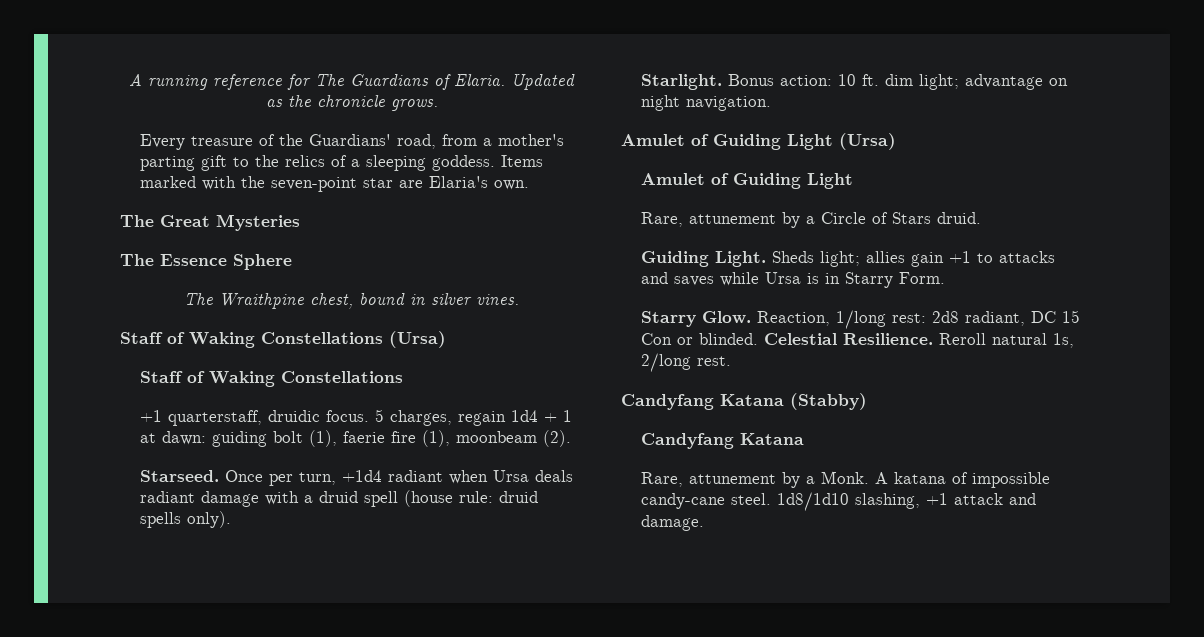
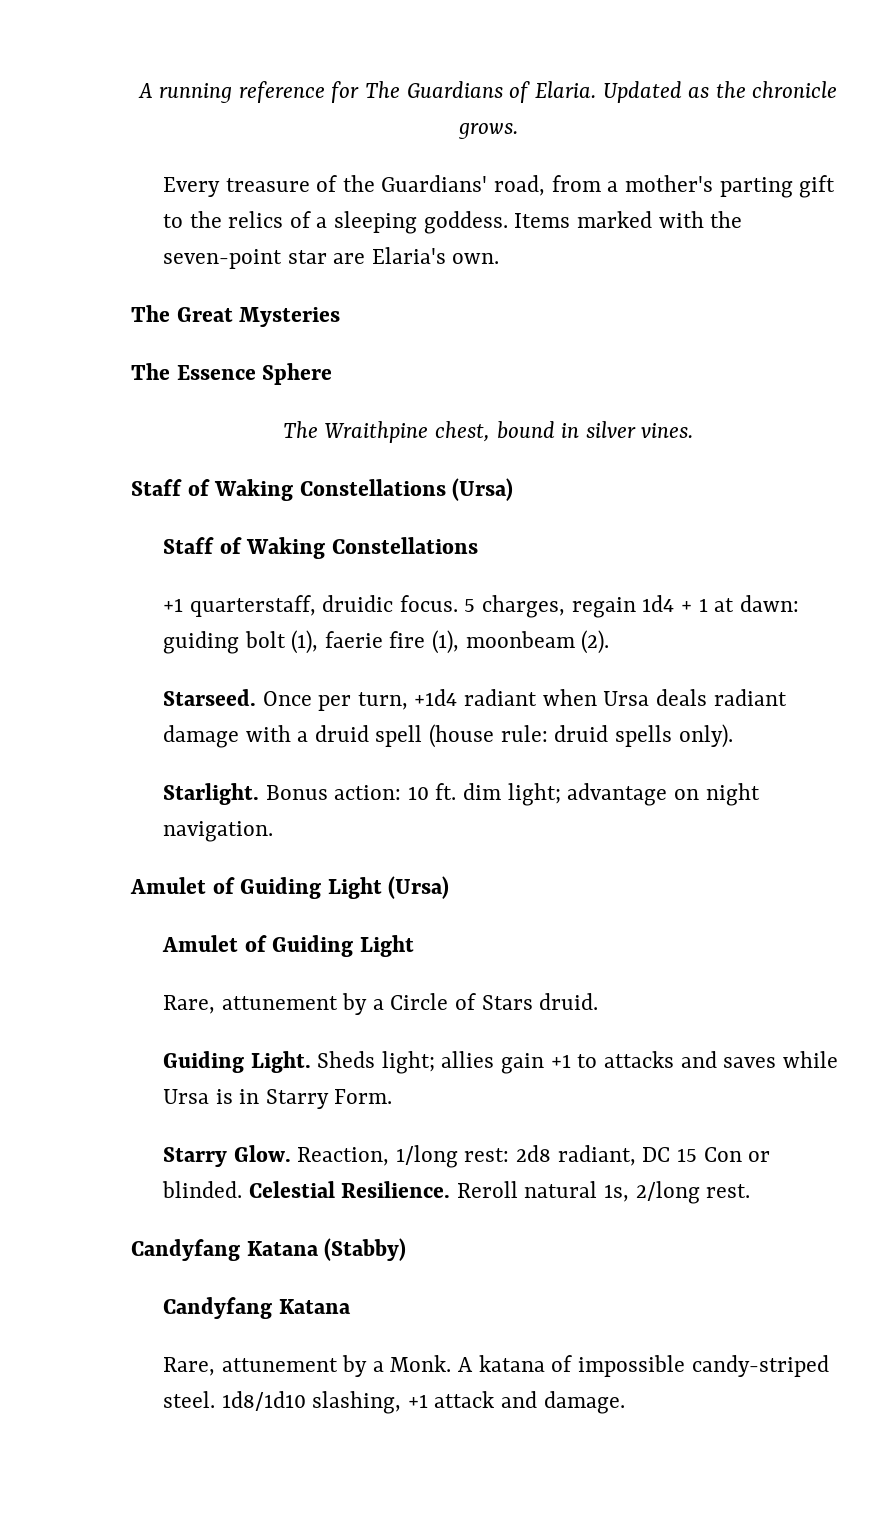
[640,493,725,509] candy-cane -> [691,1355,829,1377] candy-striped

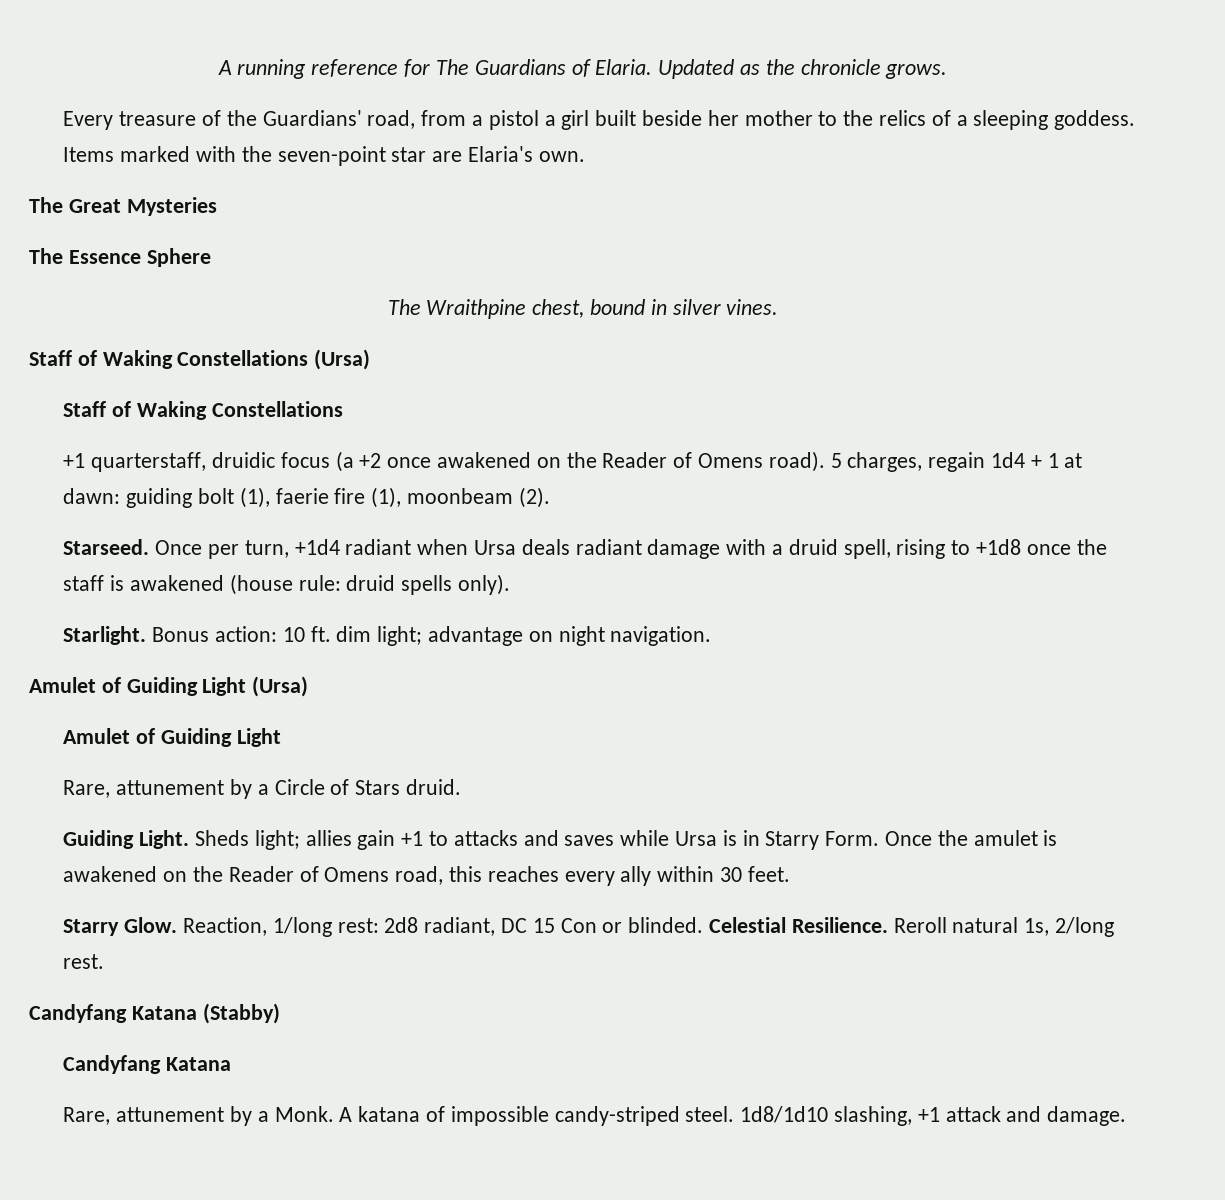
[624,175,836,198] mother's parting gift -> [488,110,813,130] pistol a girl built beside her mother
[399,595,458,612] focus. -> [280,451,825,472] focus (a +2 once awakened on the Reader of Omens road).
[375,725,423,747] spell -> [843,539,1107,559] [63,575,224,591] spell, rising to +1d8 once the staff is awakened
(393, 1096) none -> [884,830,1058,846] [63,866,790,886] Once the amulet is awakened on the Reader of Omens road, this reaches every ally within 30 feet.

